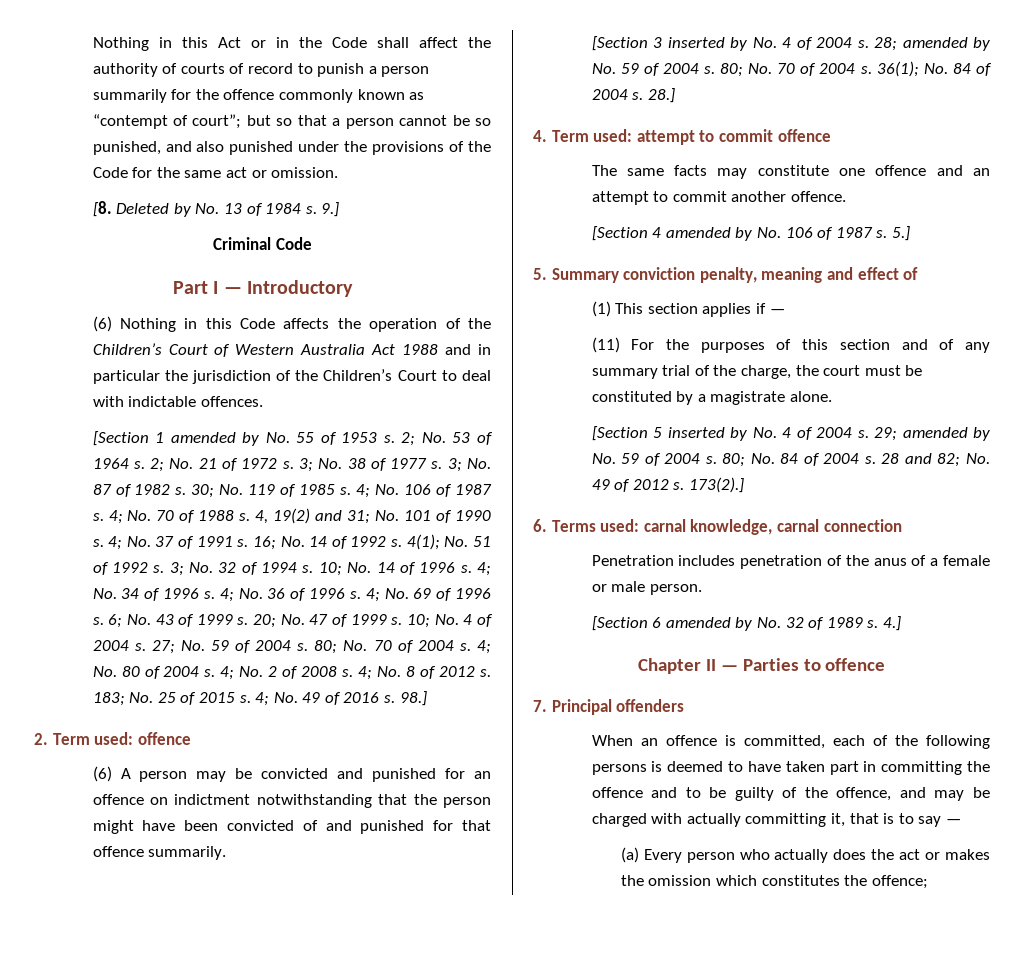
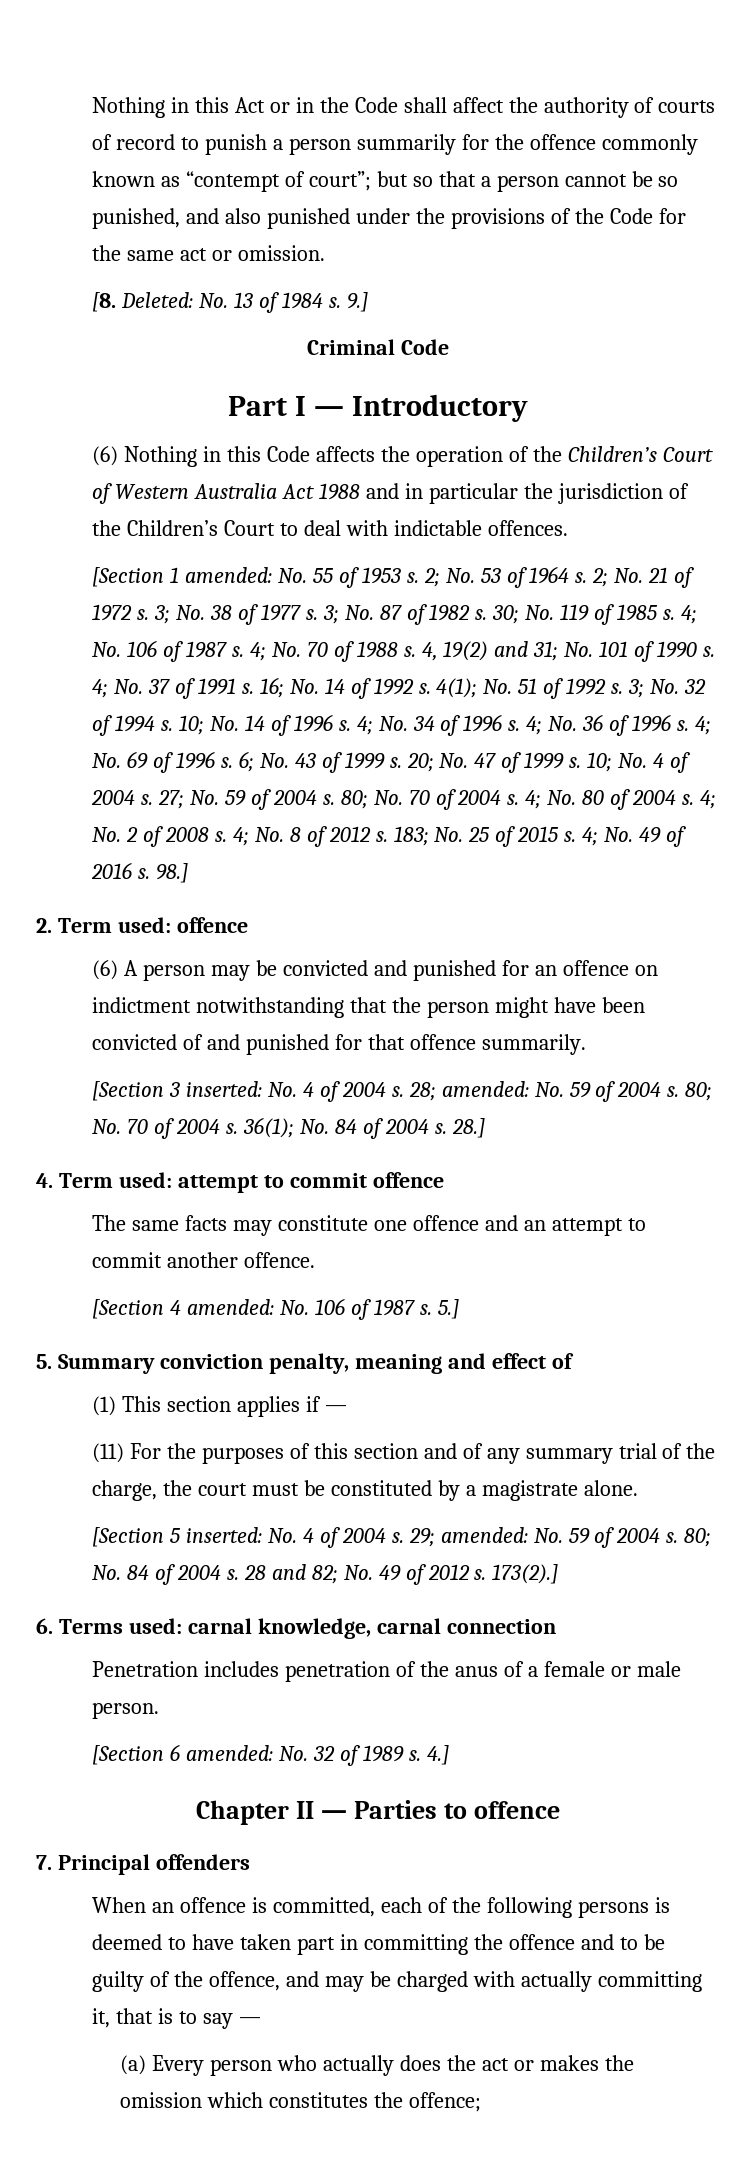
[116,203,191,217] Deleted by -> [121,292,194,308] Deleted:
[170,432,260,446] amended by -> [185,567,273,583] amended:
[667,37,748,51] inserted by -> [186,1081,263,1097] inserted:
[902,37,990,51] amended by -> [441,1081,529,1097] amended:
[665,227,753,241] amended by -> [187,1299,275,1315] amended:
[667,427,748,441] inserted by -> [186,1527,263,1543] inserted:
[902,427,990,441] amended by -> [440,1527,528,1543] amended:
[665,617,753,631] amended by -> [186,1745,274,1761] amended:

